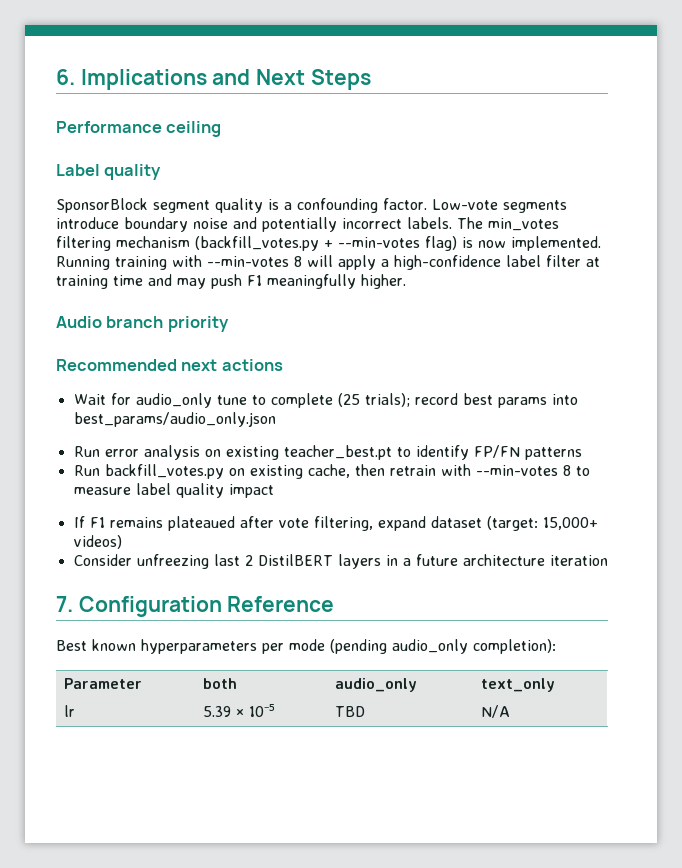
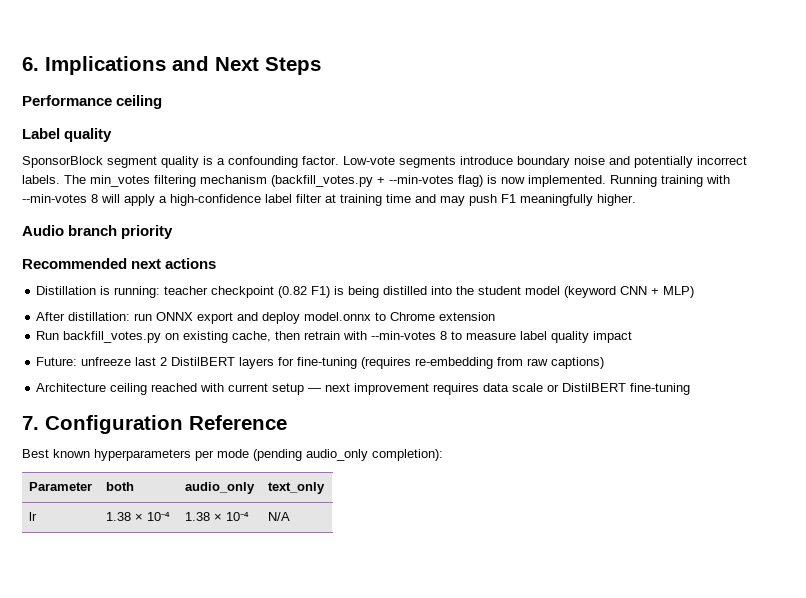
[73,393,578,408] [73,412,276,427] [73,445,582,460] Wait for audio_only tune to complete (25 trials); record best params into best_params/audio_only.json // Run error analysis on existing teacher_best.pt to identify FP/FN patterns -> [36,286,695,298] [36,312,496,324] Distillation is running: teacher checkpoint (0.82 F1) is being distilled into the student model (keyword CNN + MLP) // After distillation: run ONNX export and deploy model.onnx to Chrome extension
[73,516,598,531] [73,535,122,549] [73,554,608,569] If F1 remains plateaued after vote filtering, expand dataset (target: 15,000+ videos) // Consider unfreezing last 2 DistilBERT layers in a future architecture iteration -> [36,357,605,369] [36,383,691,395] Future: unfreeze last 2 DistilBERT layers for fine-tuning (requires re-embedding from raw captions) // Architecture ceiling reached with current setup — next improvement requires data scale or DistilBERT fine-tuning
[203,704,276,717] [335,706,366,717] 5.39 × 10⁻⁵ | TBD -> [105,512,170,521] [184,512,249,521] 1.38 × 10⁻⁴ | 1.38 × 10⁻⁴

